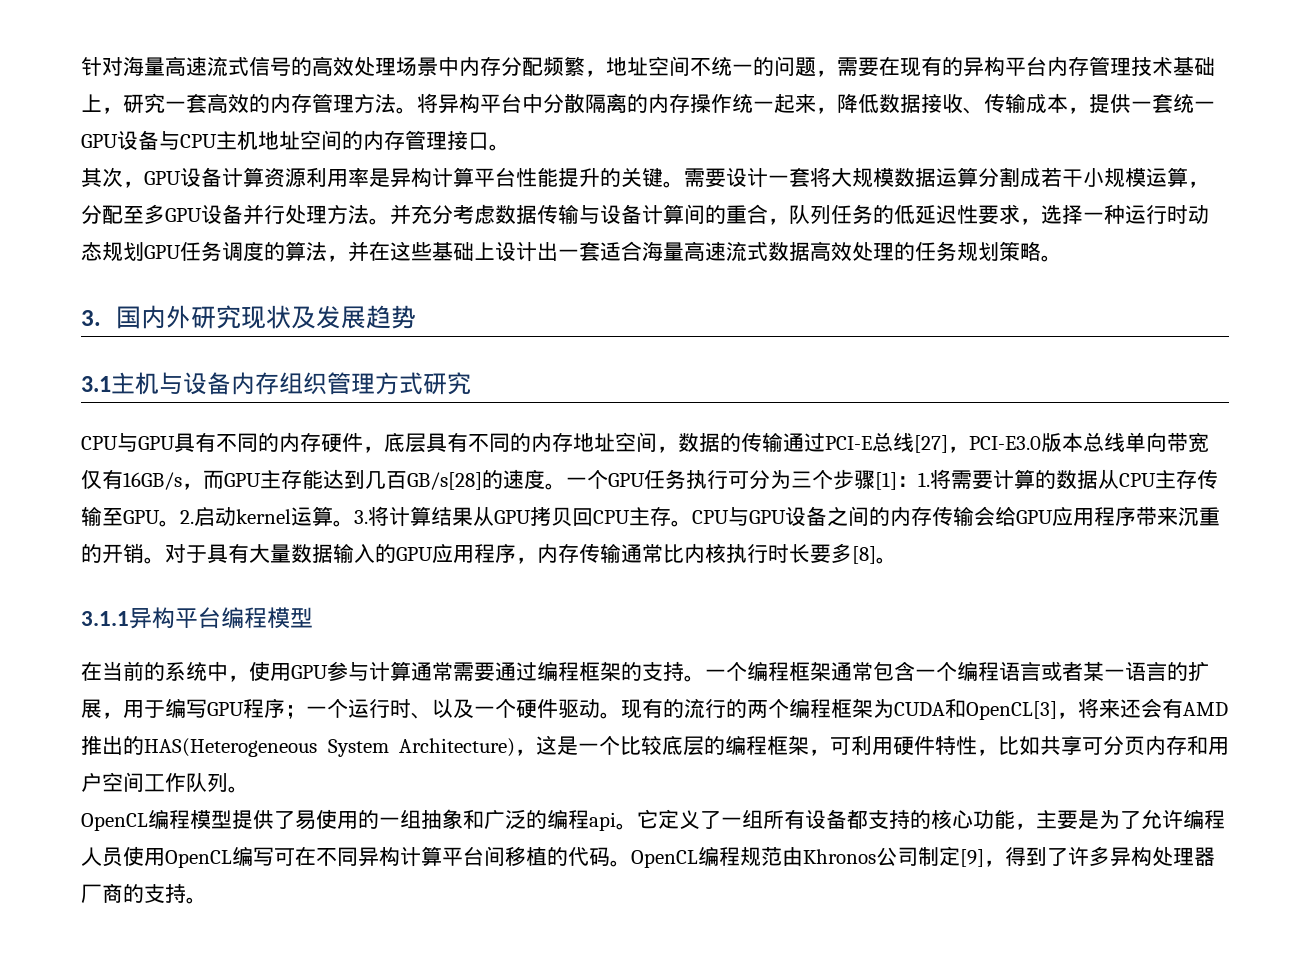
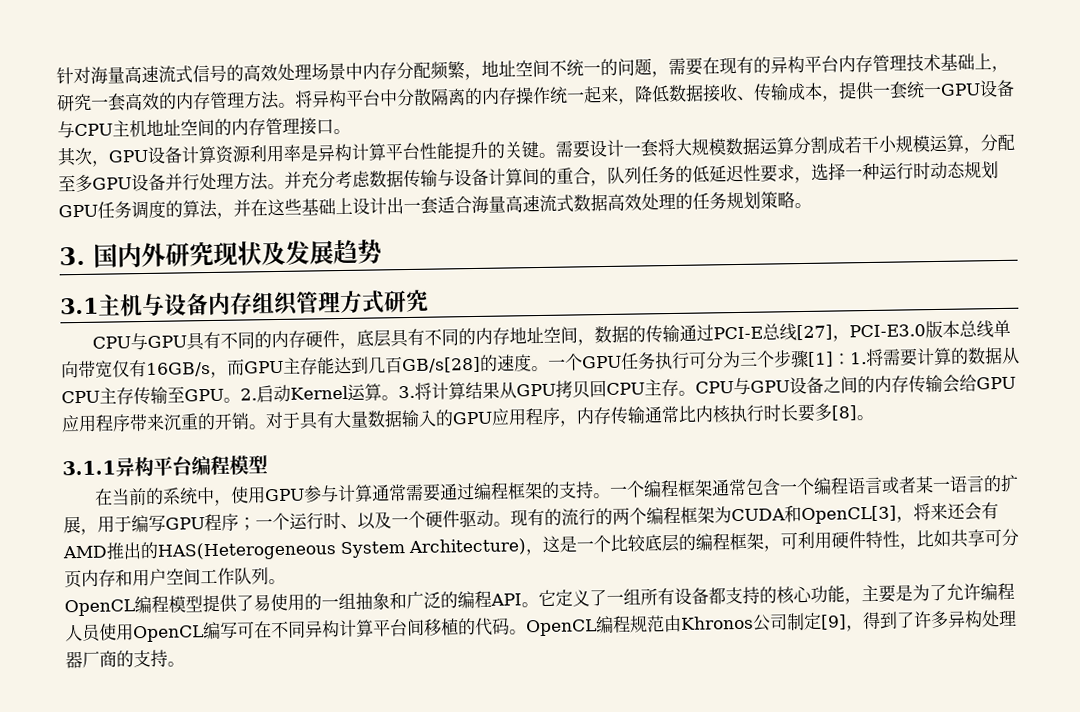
[236,509,291,524] kernel -> [290,385,348,400] Kernel
[589,812,616,831] api -> [490,593,522,606] API

